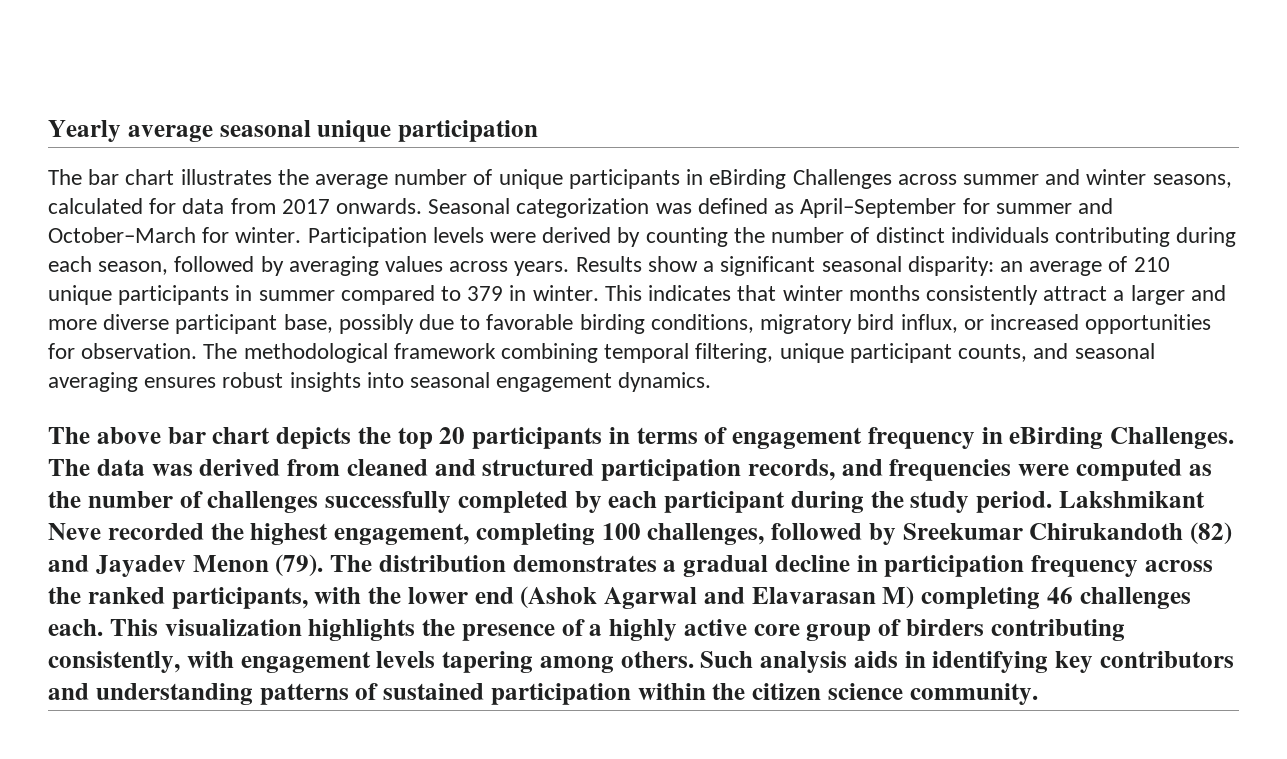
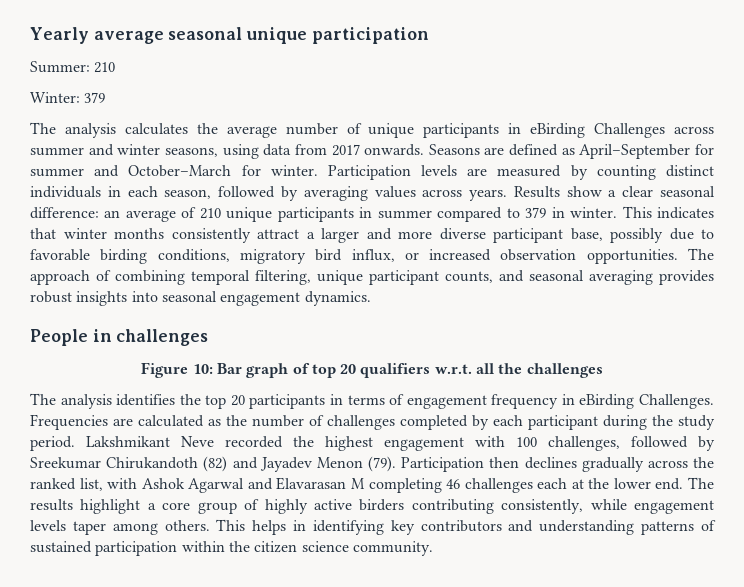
[48,169,272,185] The bar chart illustrates -> [30,61,116,73] [30,92,106,103] [30,122,188,138] Summer: 210 // Winter: 379 // The analysis calculates
[48,198,177,214] calculated for -> [222,144,259,159] using
[428,198,692,218] Seasonal categorization was -> [428,144,505,155] Seasons are
[490,227,1237,247] were derived by counting the number of distinct individuals contributing during -> [467,165,714,180] [30,186,121,198] are measured by counting distinct individuals in
[720,256,994,276] significant seasonal disparity: -> [622,186,716,197] [30,207,99,219] clear seasonal difference:
[1085,314,1212,334] [48,343,496,363] opportunities for observation. The methodological framework -> [500,248,714,264] [30,270,111,285] observation opportunities. The approach of
[144,377,217,388] ensures -> [659,270,714,285] provides
[48,427,351,449] The above bar chart depicts -> [30,329,209,346] [141,362,603,378] [30,393,176,409] People in challenges // Figure 10: Bar graph of top 20 qualifiers w.r.t. all the challenges // The analysis identifies
[48,459,1182,481] The data was derived from cleaned and structured participation records, and frequencies were computed -> [30,414,204,430] Frequencies are calculated
[325,491,451,513] successfully -> (395, 422) none
[334,523,595,545] engagement, completing -> [384,436,505,451] engagement with
[330,555,1213,577] [48,586,598,609] The distribution demonstrates a gradual decline in participation frequency across the ranked participants, with the lower end (Ashok -> [401,457,714,472] [30,478,185,491] Participation then declines gradually across the ranked list, with Ashok
[882,586,915,609] M) -> [350,478,365,489] M
[48,619,747,641] each. This visualization highlights the presence of a highly active -> [537,477,714,490] [30,499,156,514] each at the lower end. The results highlight a
(901, 627) none -> [264,499,352,514] highly active
[186,651,234,668] with -> [590,499,627,510] while
[442,651,533,673] tapering -> [72,521,106,535] taper
[700,651,898,673] Such analysis aids -> [216,519,287,535] This helps

